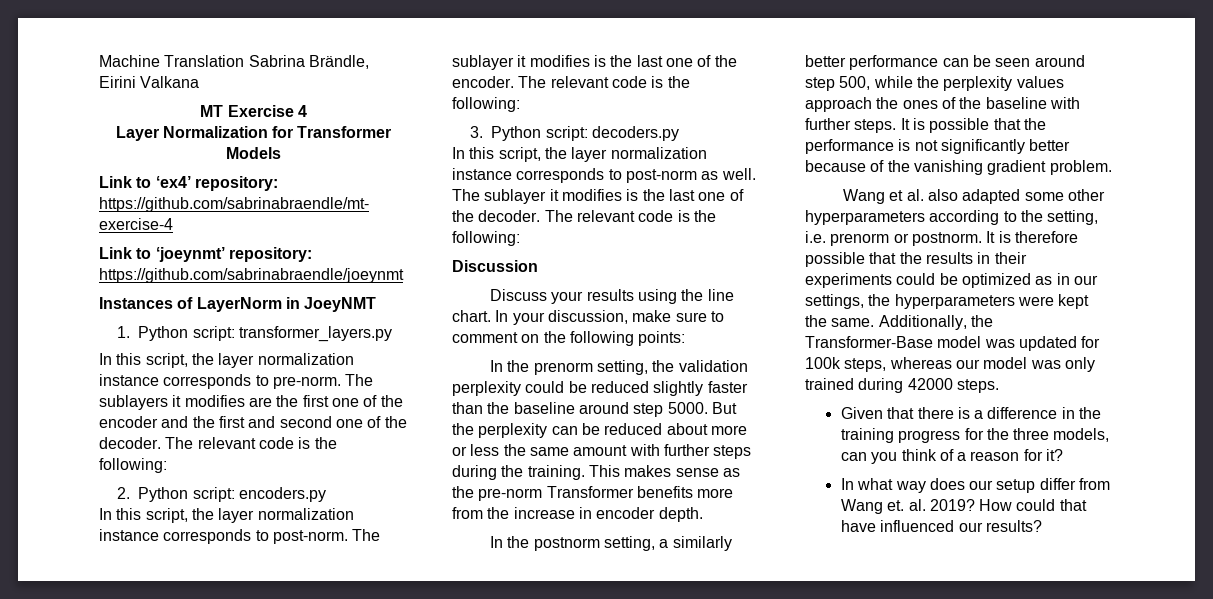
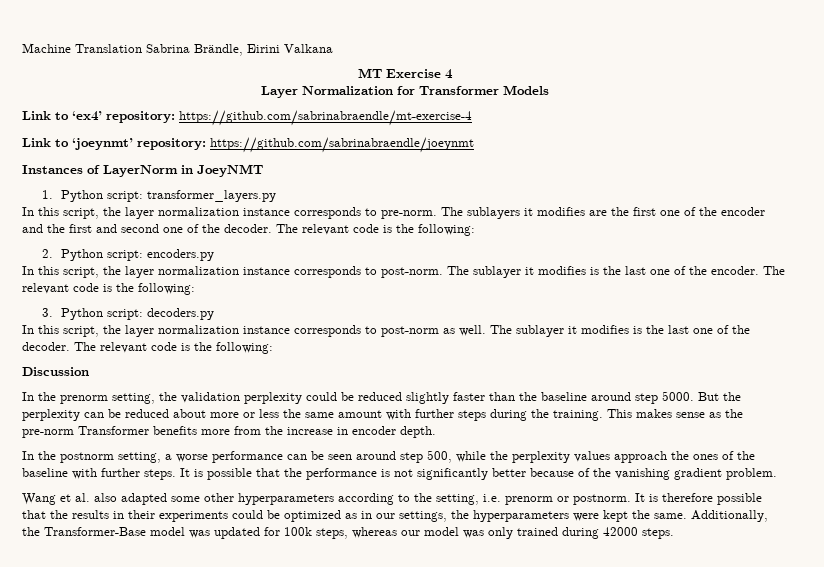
[489,289,734,304] [452,310,724,325] [452,331,686,346] // Discuss your results using the line chart. In your discussion, make sure to comment on the following points: -> (89, 371) none
[672,536,732,551] [805,55,846,67] similarly better -> [176,454,208,462] worse
[840,407,1102,419] [840,428,1110,443] [840,449,1064,464] [840,478,1111,493] [840,499,1087,514] [840,520,1042,532] // Given that there is a difference in the training progress for the three models, can you think of a reason for it? // In what way does our setup differ from Wang et. al. 2019? How could that have influenced our results? -> (674, 533) none

